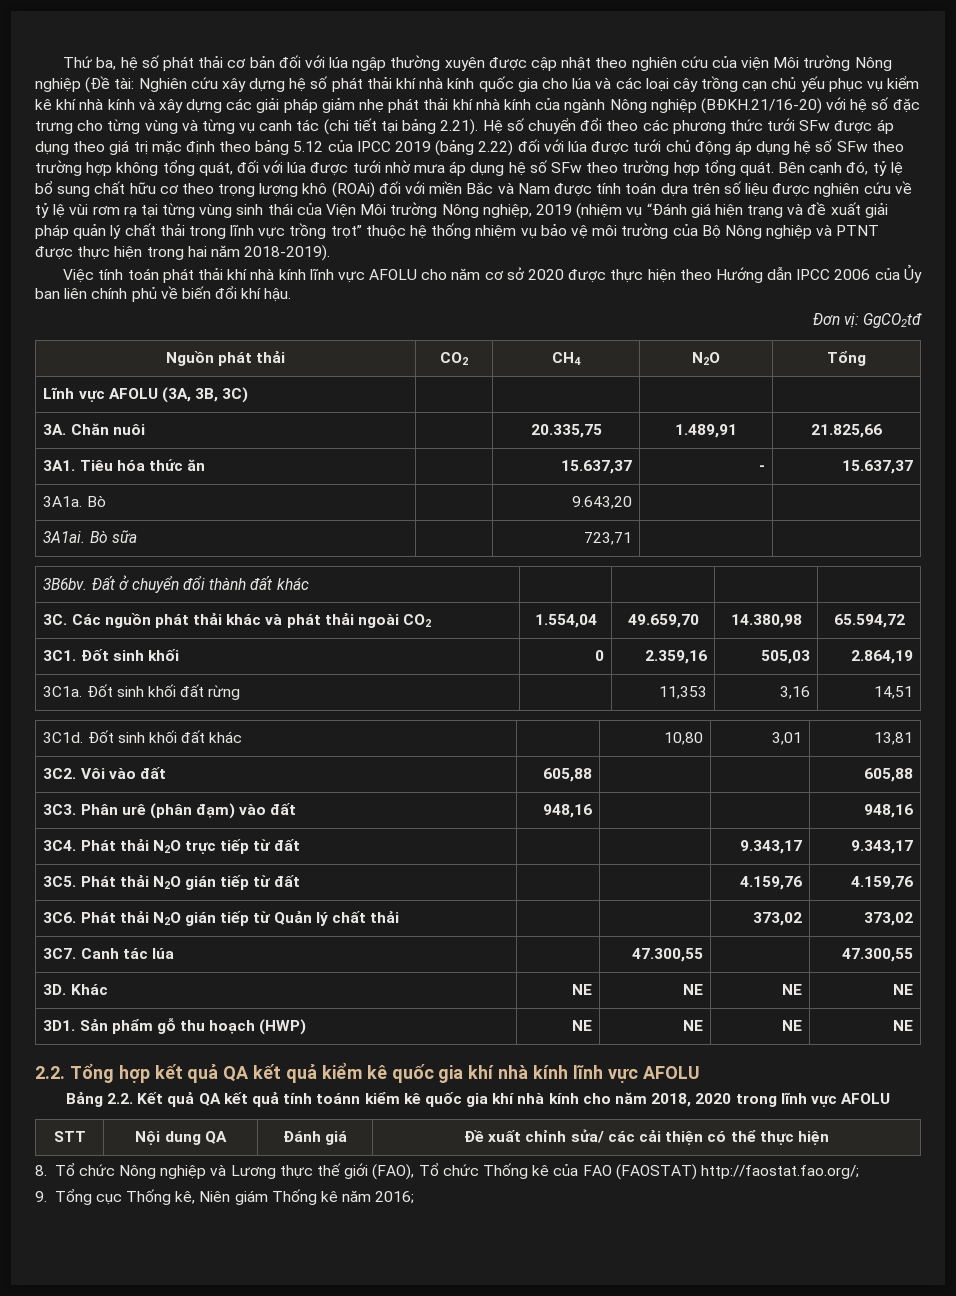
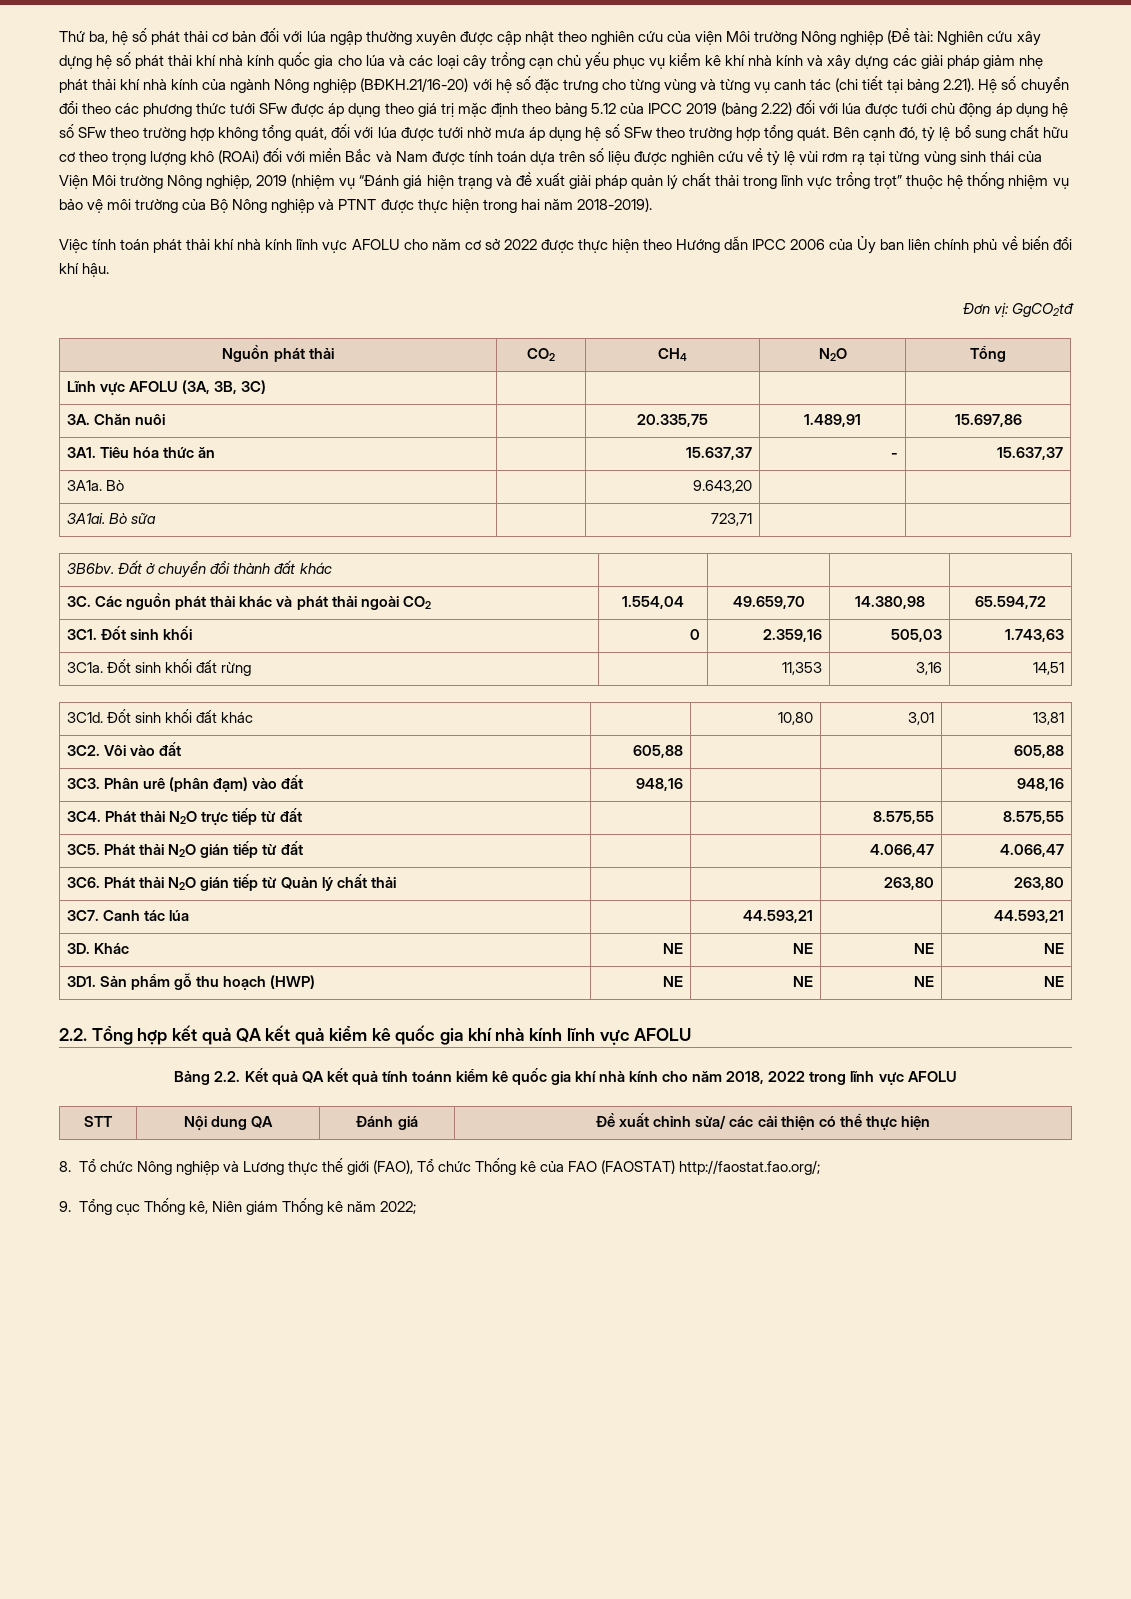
[527,269,564,280] 2020 -> [503,239,537,250] 2022
[811,424,882,438] 21.825,66 -> [954,414,1022,427] 15.697,86
[850,650,913,664] 2.864,19 -> [1004,629,1064,642] 1.743,63
[739,840,802,854] [850,840,913,854] 9.343,17 | 9.343,17 -> [872,811,934,824] [1002,811,1064,824] 8.575,55 | 8.575,55
[739,876,802,890] [850,876,913,890] 4.159,76 | 4.159,76 -> [869,844,934,857] [999,844,1064,857] 4.066,47 | 4.066,47
[752,912,802,926] [863,912,913,926] 373,02 | 373,02 -> [883,877,934,890] [1013,877,1064,890] 263,80 | 263,80
[631,948,703,962] [841,948,913,962] 47.300,55 | | 47.300,55 -> [742,910,813,923] [993,910,1064,923] 44.593,21 | | 44.593,21
[695,1093,732,1104] 2020 -> [768,1071,806,1082] 2022
[375,1191,415,1204] 2016; -> [380,1201,417,1214] 2022;

